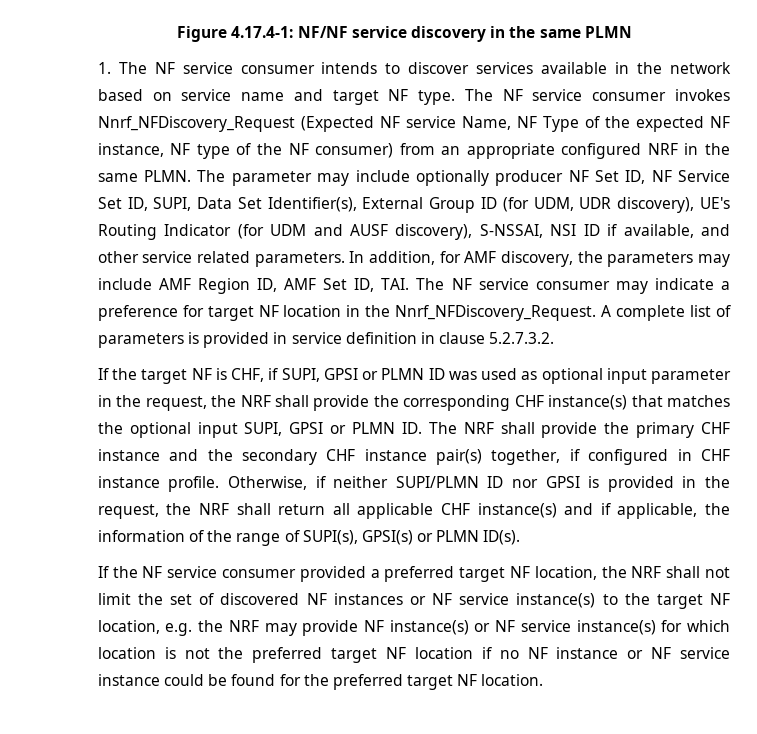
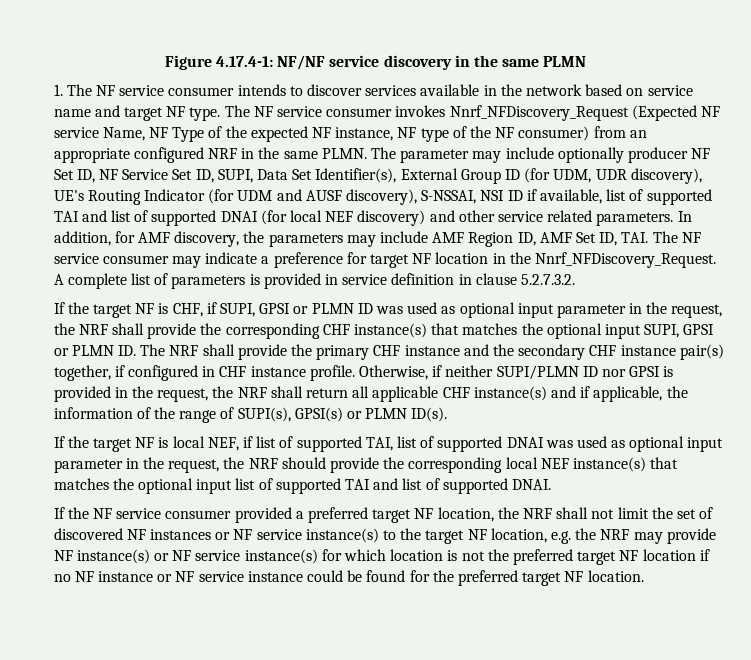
(694, 231) none -> [606,189,712,205] [53,210,426,226] list of supported TAI and list of supported DNAI (for local NEF discovery)
(521, 537) none -> [53,436,724,452] [53,457,679,473] [53,478,551,494] // If the target NF is local NEF, if list of supported TAI, list of supported DNAI was used as optional input parameter in the request, the NRF should provide the corresponding local NEF instance(s) that matches the optional input list of supported TAI and list of supported DNAI.

